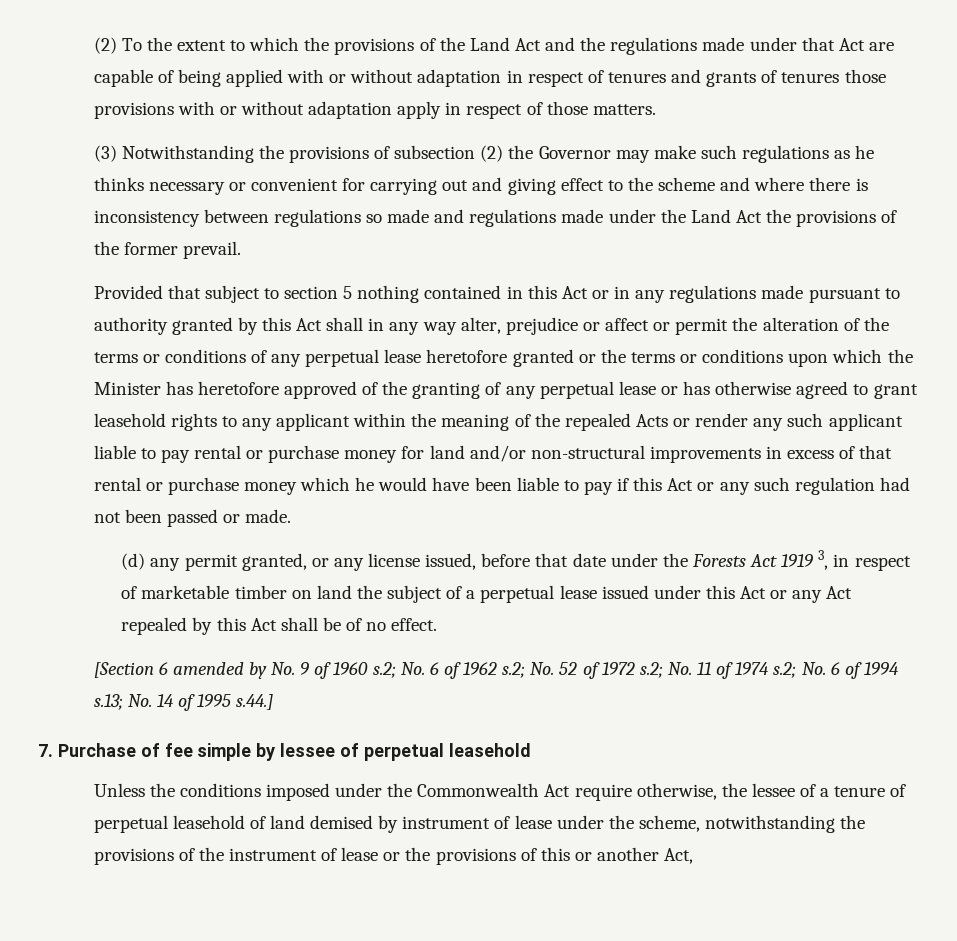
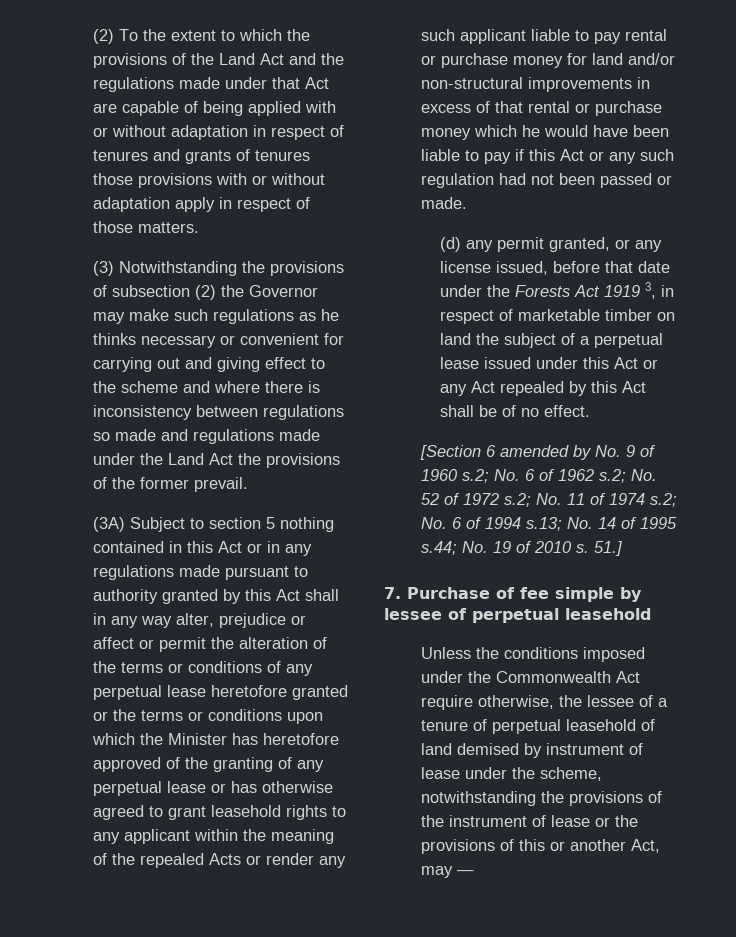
[93,285,260,303] Provided that subject -> [93,517,186,532] (3A) Subject
[236,694,274,710] s.44.] -> [421,541,623,556] s.44; No. 19 of 2010 s. 51.]
(694, 856) none -> [421,866,475,878] may —

